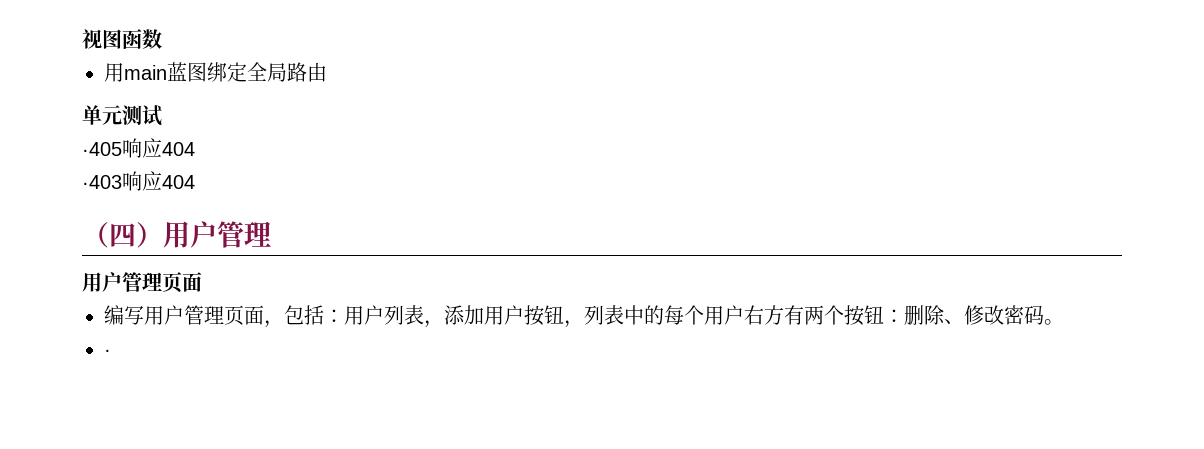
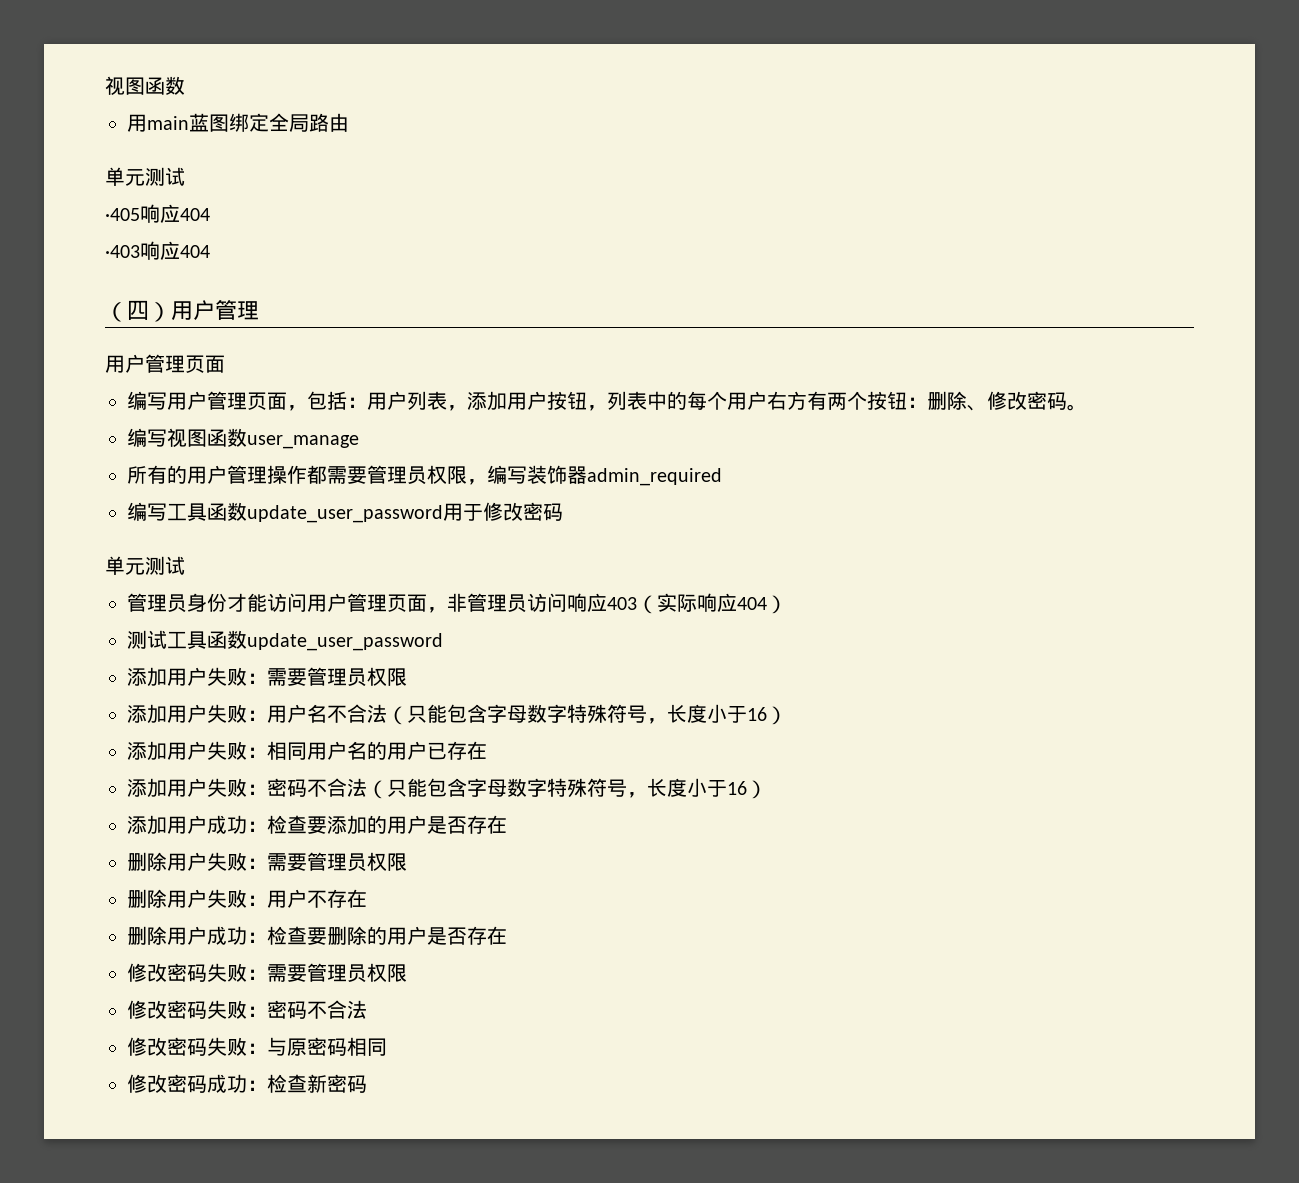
[104,349,111,356] · -> [127,428,359,449] [127,465,722,486] [127,502,563,523] [105,556,185,575] [127,593,787,614] [127,630,443,651] [127,667,407,687] [127,704,787,725] [127,741,487,761] [127,778,767,799] [127,815,507,835] [127,852,407,872] [127,889,367,908] [127,926,507,945] [127,963,407,983] [127,1000,367,1019] [127,1037,387,1056] [127,1074,367,1093] 编写视图函数user_manage // 所有的用户管理操作都需要管理员权限，编写装饰器admin_required // 编写工具函数update_user_password用于修改密码 // 单元测试 // 管理员身份才能访问用户管理页面，非管理员访问响应403（实际响应404） // 测试工具函数update_user_password // 添加用户失败：需要管理员权限 // 添加用户失败：用户名不合法（只能包含字母数字特殊符号，长度小于16） // 添加用户失败：相同用户名的用户已存在 // 添加用户失败：密码不合法（只能包含字母数字特殊符号，长度小于16） // 添加用户成功：检查要添加的用户是否存在 // 删除用户失败：需要管理员权限 // 删除用户失败：用户不存在 // 删除用户成功：检查要删除的用户是否存在 // 修改密码失败：需要管理员权限 // 修改密码失败：密码不合法 // 修改密码失败：与原密码相同 // 修改密码成功：检查新密码

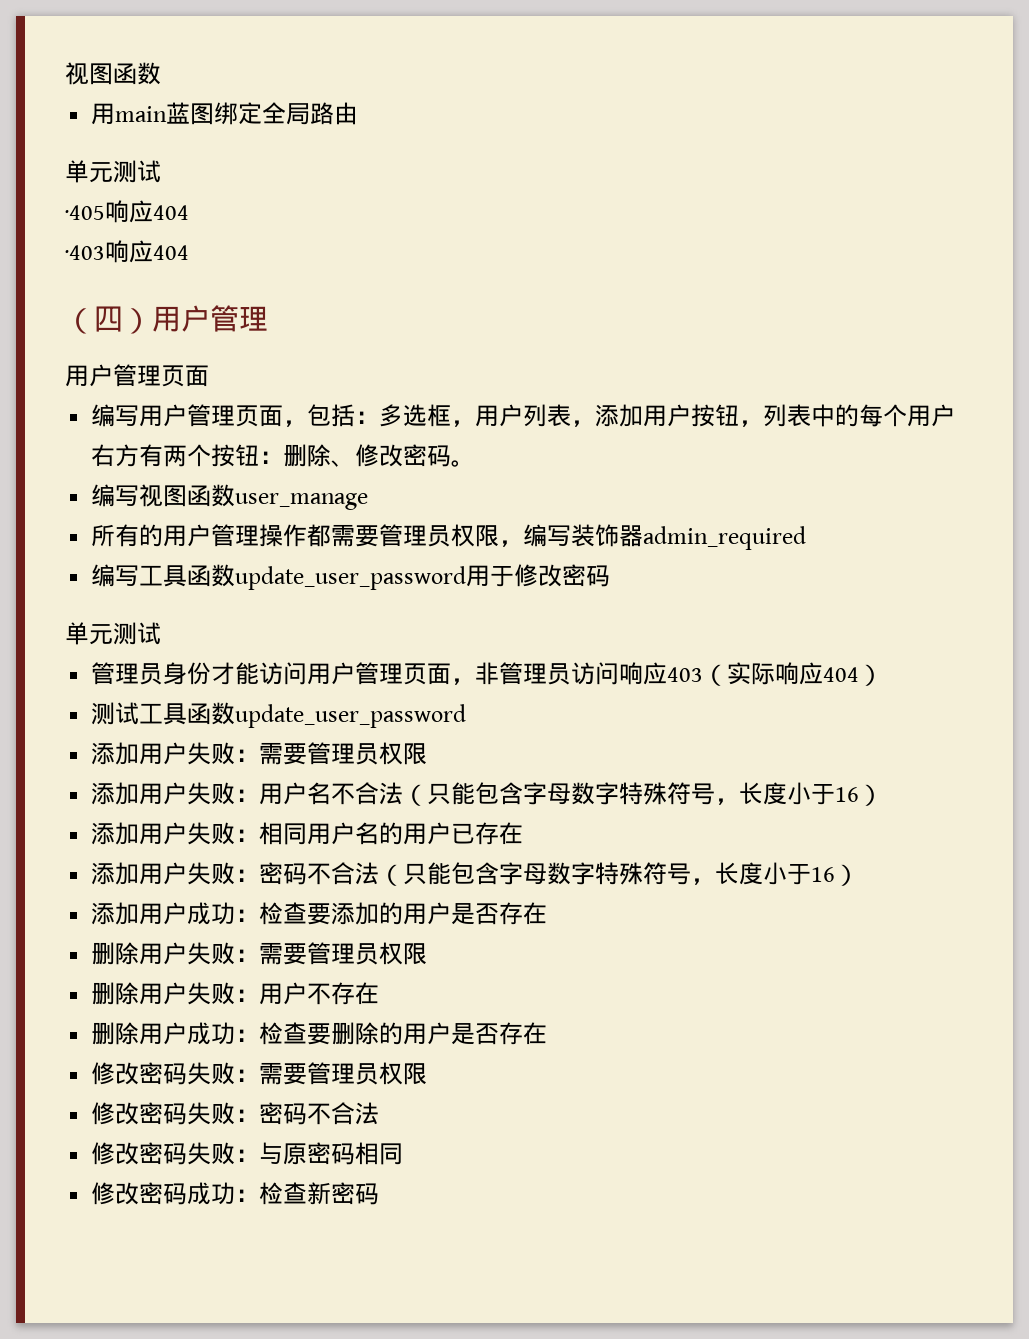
(367, 402) none -> [379,404,476,427] 多选框，

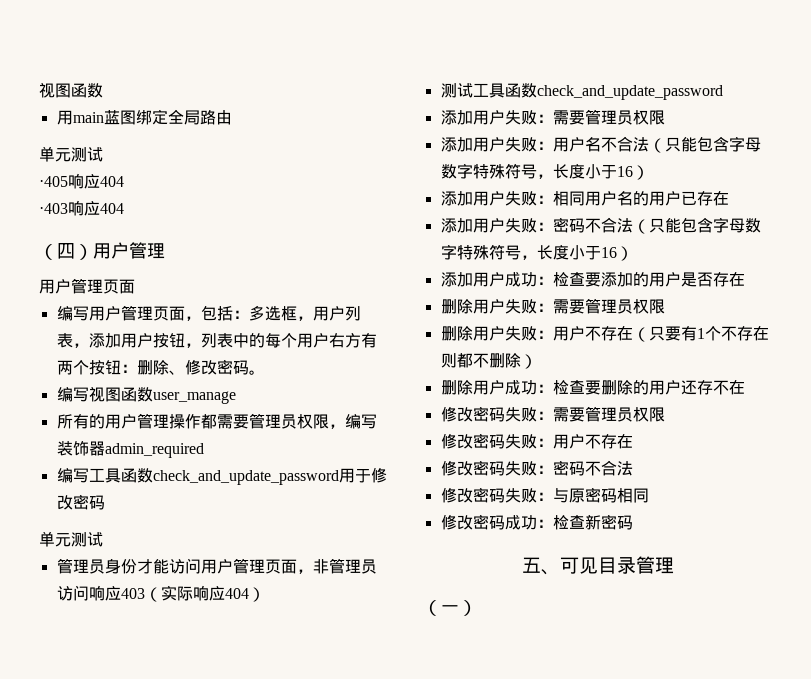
[235,566,467,590] update_user_password -> [152,470,339,485] check_and_update_password
[235,704,467,728] update_user_password -> [536,85,723,100] check_and_update_password
(380, 993) none -> [632,326,769,342] [440,353,537,369] （只要有1个不存在则都不删除）
[451,1022,524,1045] 是否存 -> [680,380,729,395] 还存不
(428, 1074) none -> [440,433,633,449] // 修改密码失败：用户不存在
(380, 1194) none -> [521,556,674,575] [423,600,477,616] // 五、可见目录管理 // （一）

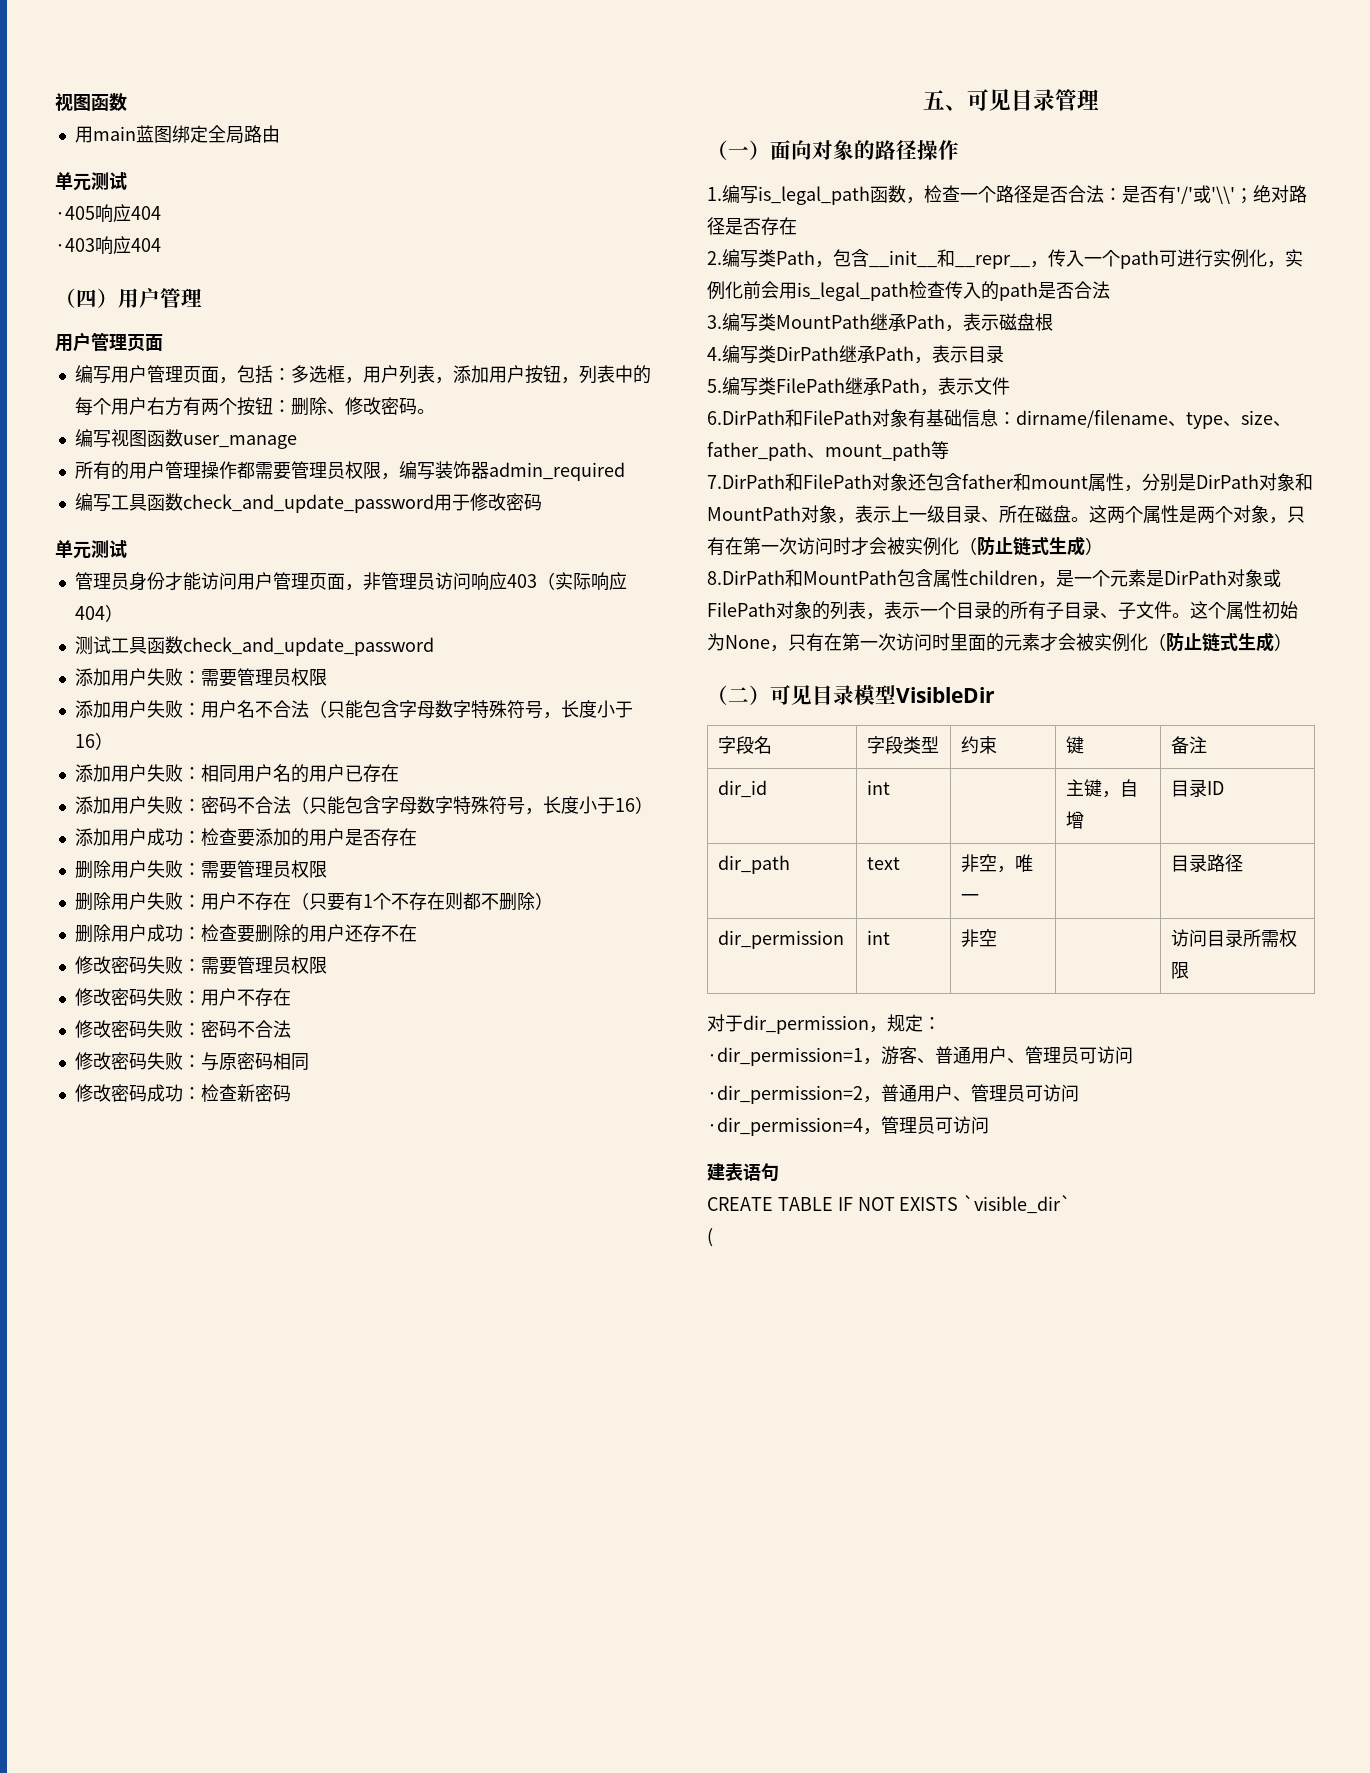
(477, 608) none -> [770,140,959,160] [707,185,1307,205] [707,217,797,235] [707,249,1303,269] [707,281,1110,301] [707,313,1053,332] [707,345,1004,364] [707,377,1010,396] [707,409,1291,429] [707,441,949,461] [707,473,1313,492] [707,505,1305,524] [707,536,1103,556] [707,569,1281,588] [707,601,1298,620] [707,632,1292,652] [707,685,995,705] [718,736,773,754] [867,736,940,754] [961,736,998,754] [1066,736,1085,754] [1171,736,1208,754] [718,780,768,798] [867,780,891,795] [1066,779,1139,798] [1066,811,1085,829] [1171,779,1225,797] [718,855,791,874] [867,857,901,870] [961,854,1034,873] [961,894,980,902] [1171,854,1244,872] [718,930,845,949] [867,930,891,945] [961,929,998,947] [1171,929,1298,947] [1171,961,1190,979] [707,1014,941,1034] [707,1046,1133,1066] [707,1084,1079,1104] [707,1116,989,1136] [707,1163,779,1182] [707,1195,1072,1214] [707,1228,713,1247] 面向对象的路径操作 // 1.编写is_legal_path函数，检查一个路径是否合法：是否有'/'或'\\'；绝对路径是否存在 // 2.编写类Path，包含__init__和__repr__，传入一个path可进行实例化，实例化前会用is_legal_path检查传入的path是否合法 // 3.编写类MountPath继承Path，表示磁盘根 // 4.编写类DirPath继承Path，表示目录 // 5.编写类FilePath继承Path，表示文件 // 6.DirPath和FilePath对象有基础信息：dirname/filename、type、size、father_path、mount_path等 // 7.DirPath和FilePath对象还包含father和mount属性，分别是DirPath对象和MountPath对象，表示上一级目录、所在磁盘。这两个属性是两个对象，只有在第一次访问时才会被实例化（防止链式生成） // 8.DirPath和MountPath包含属性children，是一个元素是DirPath对象或FilePath对象的列表，表示一个目录的所有子目录、子文件。这个属性初始为None，只有在第一次访问时里面的元素才会被实例化（防止链式生成） // （二）可见目录模型VisibleDir // 字段名 | 字段类型 | 约束 | 键 | 备注 // dir_id | int | | 主键，自增 | 目录ID // dir_path | text | 非空，唯一 | | 目录路径 // dir_permission | int | 非空 | | 访问目录所需权限 // 对于dir_permission，规定： // ·dir_permission=1，游客、普通用户、管理员可访问 // ·dir_permission=2，普通用户、管理员可访问 // ·dir_permission=4，管理员可访问 // 建表语句 // CREATE TABLE IF NOT EXISTS `visible_dir` // (

